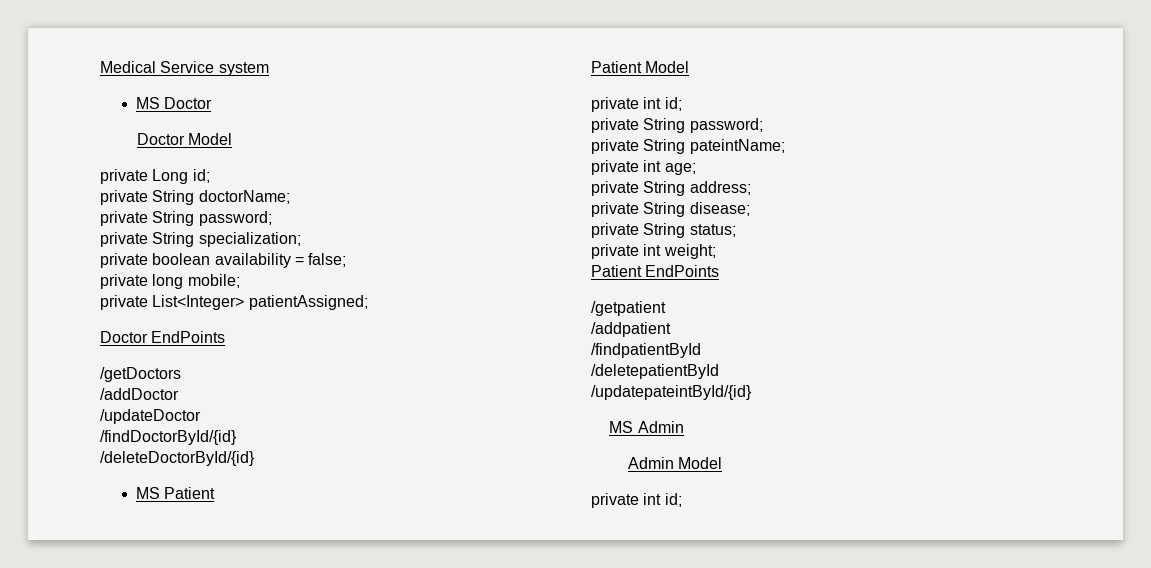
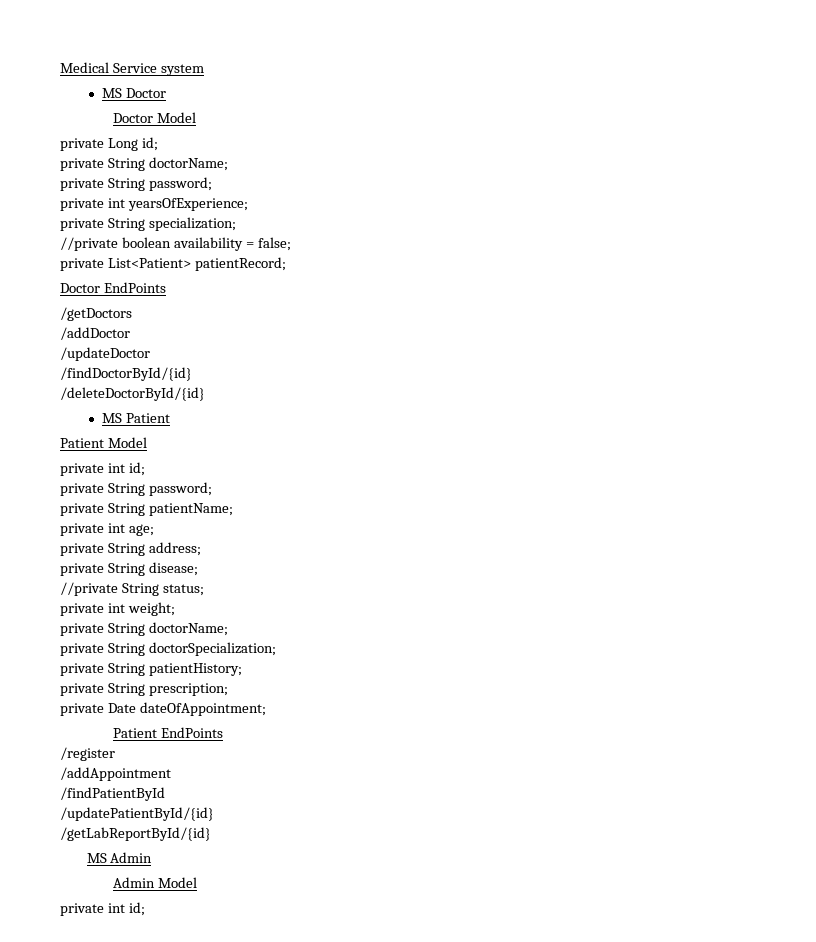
(272, 218) none -> [60,198,248,211] // private int yearsOfExperience;
[100,253,148,268] private -> [60,237,118,251] //private
[152,274,240,289] [100,295,368,310] long mobile; // private List<Integer> patientAssigned; -> [107,257,286,271] List<Patient> patientRecord;
[689,139,785,154] pateintName; -> [148,503,233,516] patientName;
[591,223,639,238] private -> [60,582,118,596] //private
[591,265,720,277] [591,301,666,316] [591,322,671,337] [591,343,701,358] [591,364,719,379] [591,385,752,400] Patient EndPoints // /getpatient // /addpatient // /findpatientById // /deletepatientById // /updatepateintById/{id} -> [60,622,228,636] [60,642,276,656] [60,663,242,676] [60,683,228,696] [60,702,266,716] [113,727,223,738] [60,747,115,761] [60,767,171,781] [60,787,165,801] [60,807,214,821] [60,827,211,841] private String doctorName; // private String doctorSpecialization; // private String patientHistory; // private String prescription; // private Date dateOfAppointment; // Patient EndPoints // /register // /addAppointment // /findPatientById // /updatePatientById/{id} // /getLabReportById/{id}

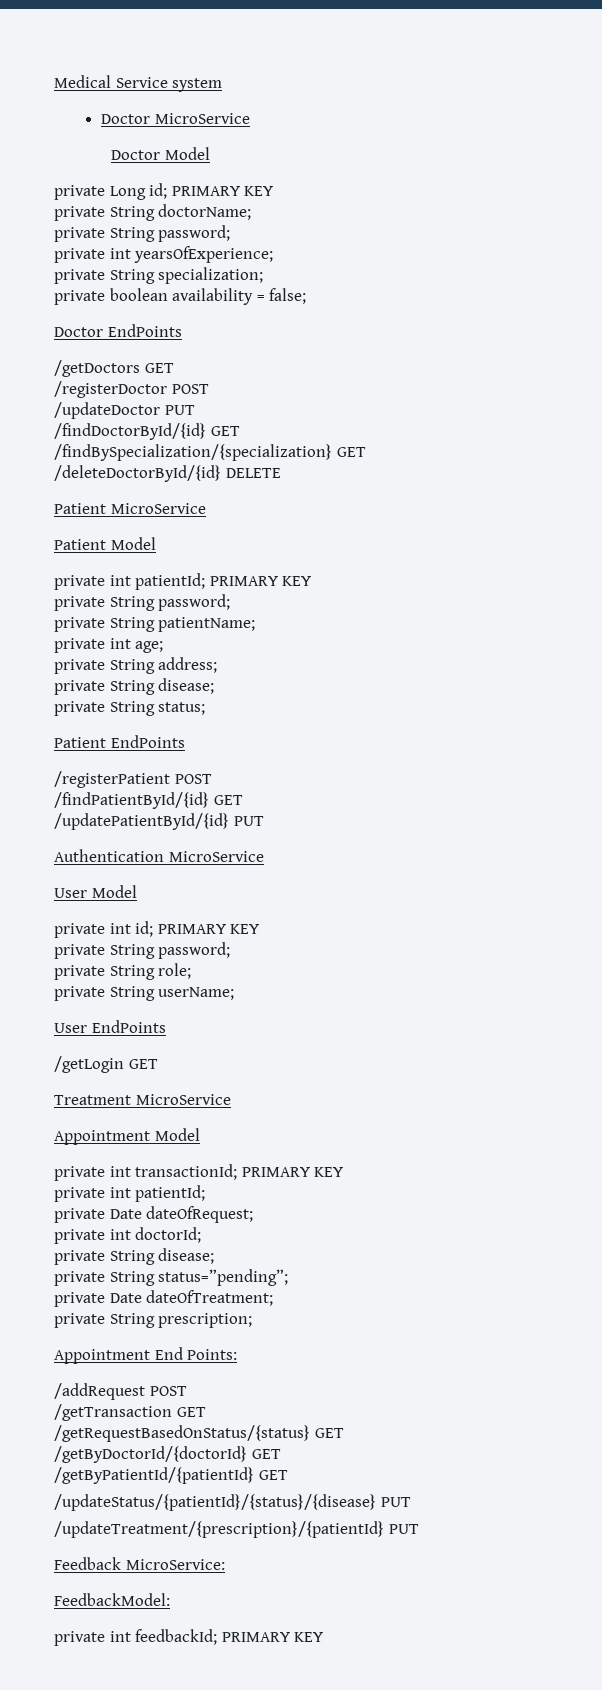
[102,88,167,98] MS Doctor -> [101,113,250,124] Doctor MicroService
(158, 144) none -> [171,186,274,196] PRIMARY KEY
[60,237,118,251] //private -> [54,290,105,305] private
[60,257,286,271] // private List<Patient> patientRecord; -> (307, 296) none
[60,327,130,340] // /addDoctor -> [144,363,174,373] [54,381,209,398] GET // /registerDoctor POST
(150, 354) none -> [164,405,195,415] PUT
(192, 374) none -> [210,426,240,436] [54,444,366,461] GET // /findBySpecialization/{specialization} GET
[102,413,171,423] // MS Patient -> [225,468,281,478] [54,503,206,514] DELETE // Patient MicroService
[128,462,145,476] id; -> [135,573,312,590] patientId; PRIMARY KEY
[60,582,118,596] //private -> [54,701,105,716] private
[60,602,175,616] [60,622,228,636] [60,642,276,656] [60,663,242,676] [60,683,228,696] [60,702,266,716] [113,727,223,738] [60,747,115,761] [60,767,171,781] [60,787,165,801] [60,807,214,821] [60,827,211,841] [86,852,153,863] [113,877,197,888] [60,902,145,916] // private int weight; // private String doctorName; // private String doctorSpecialization; // private String patientHistory; // private String prescription; // private Date dateOfAppointment; // Patient EndPoints // /register // /addAppointment // /findPatientById // /updatePatientById/{id} // /getLabReportById/{id} // MS Admin // Admin Model // private int id; -> [54,735,185,748] [54,771,212,788] [54,792,243,809] [54,813,264,830] [54,849,264,862] [54,885,137,898] [54,921,260,938] [54,942,231,959] [54,963,192,980] [54,986,235,1001] [54,1020,166,1033] [54,1056,158,1073] [54,1094,231,1105] [54,1128,200,1145] [54,1164,344,1181] [54,1185,206,1202] [54,1206,254,1223] [54,1227,202,1244] [54,1248,215,1265] [54,1269,289,1286] [54,1290,274,1307] [54,1313,253,1328] [54,1347,238,1364] [54,1383,187,1400] [54,1404,206,1421] [54,1425,344,1442] [54,1446,281,1463] [54,1467,288,1484] [54,1494,411,1511] [54,1521,419,1538] [54,1557,225,1570] [54,1593,170,1606] [54,1629,324,1646] // Patient EndPoints // /registerPatient POST // /findPatientById/{id} GET // /updatePatientById/{id} PUT // Authentication MicroService // User Model // private int id; PRIMARY KEY // private String password; // private String role; // private String userName; // User EndPoints // /getLogin GET // Treatment MicroService // Appointment Model // private int transactionId; PRIMARY KEY // private int patientId; // private Date dateOfRequest; // private int doctorId; // private String disease; // private String status=”pending”; // private Date dateOfTreatment; // private String prescription; // Appointment End Points: // /addRequest POST // /getTransaction GET // /getRequestBasedOnStatus/{status} GET // /getByDoctorId/{doctorId} GET // /getByPatientId/{patientId} GET // /updateStatus/{patientId}/{status}/{disease} PUT // /updateTreatment/{prescription}/{patientId} PUT // Feedback MicroService: // FeedbackModel: // private int feedbackId; PRIMARY KEY

